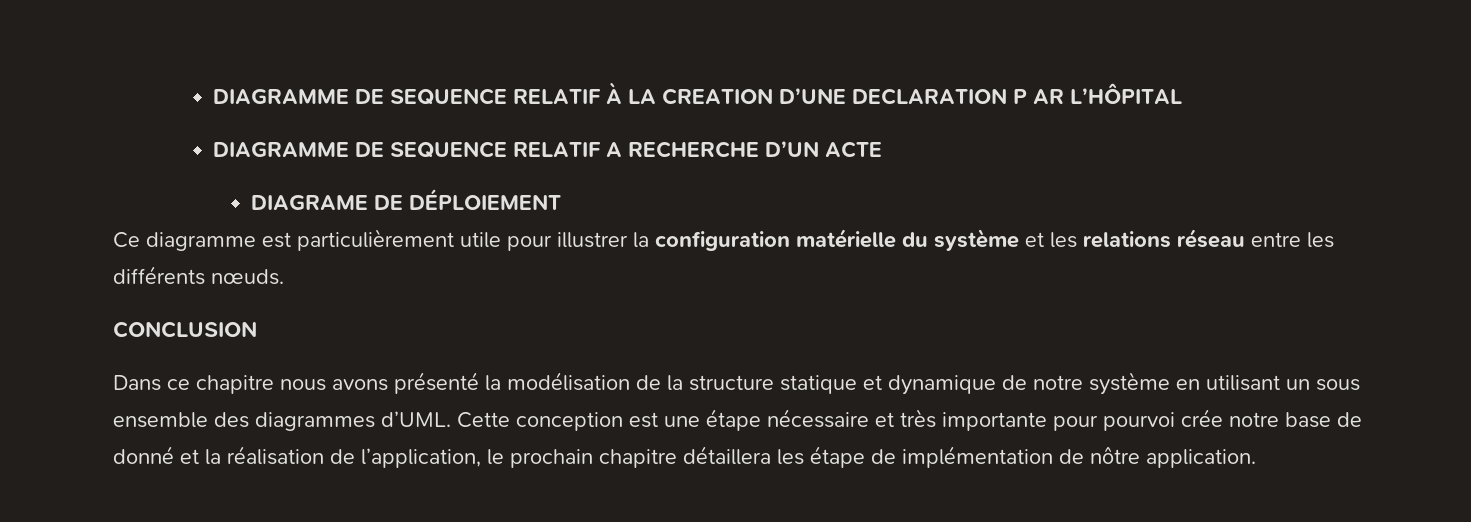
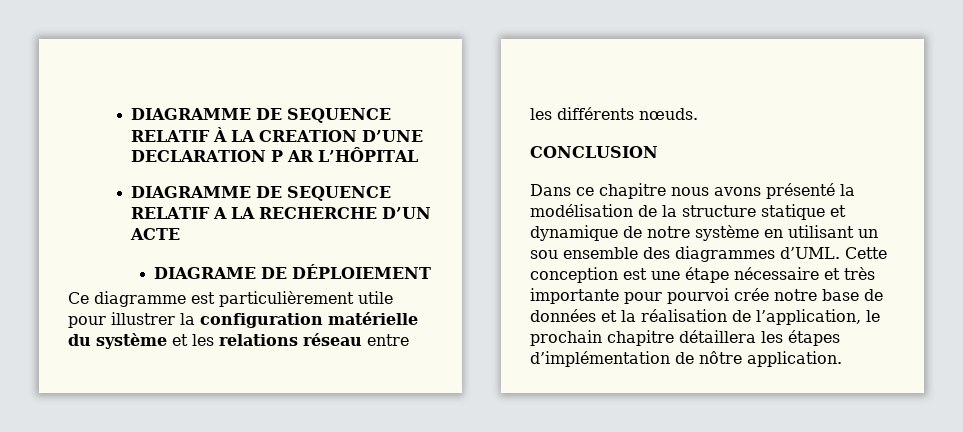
(623, 149) none -> [231,207,256,219] LA
[1316,379,1360,391] sous -> [530,250,558,259] sou
[113,446,174,464] donné -> [530,309,596,322] données
[810,446,1053,468] étape de implémentation -> [788,330,840,346] [530,351,670,367] étapes d’implémentation

